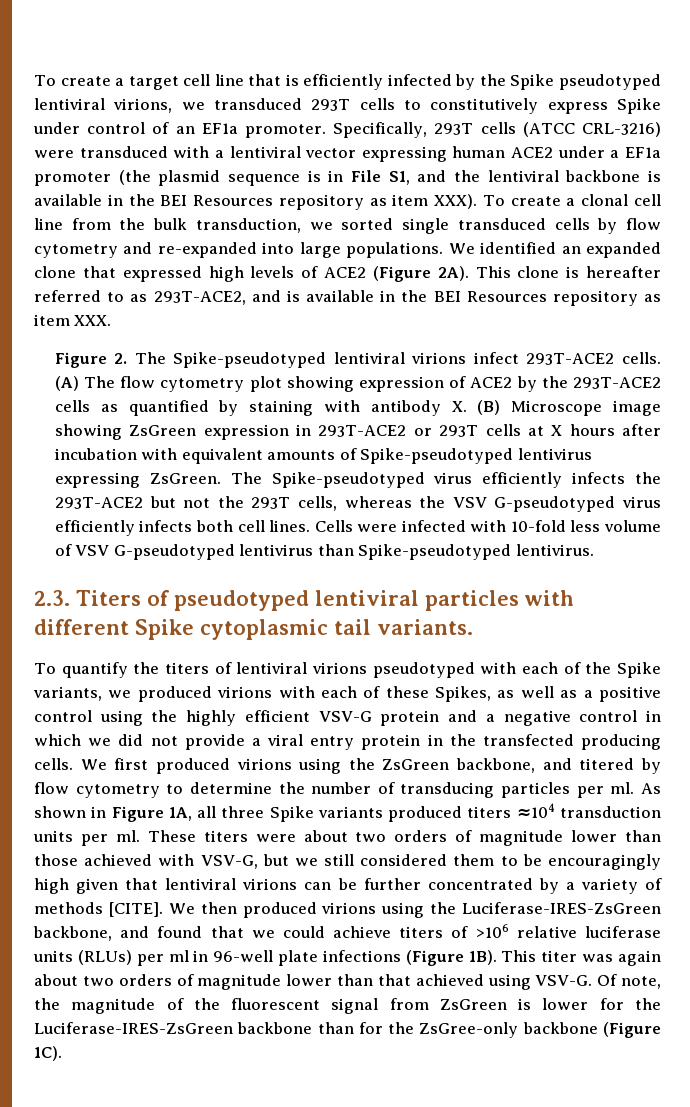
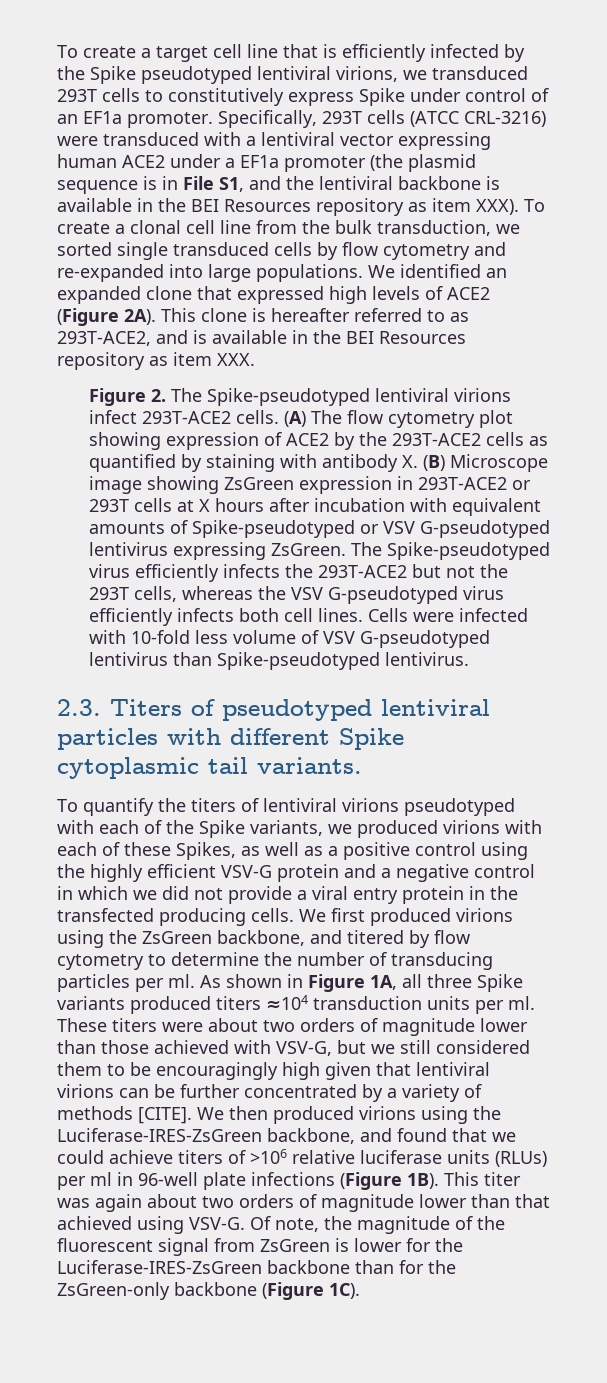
(514, 456) none -> [359,520,550,538] or VSV G-pseudotyped
[419,1022,519,1038] ZsGree-only -> [57,1282,170,1300] ZsGreen-only

